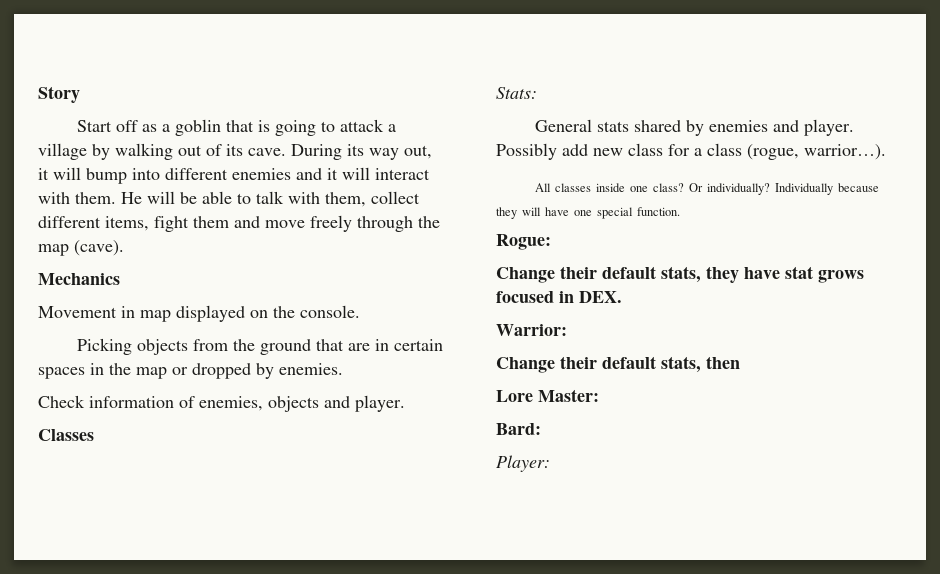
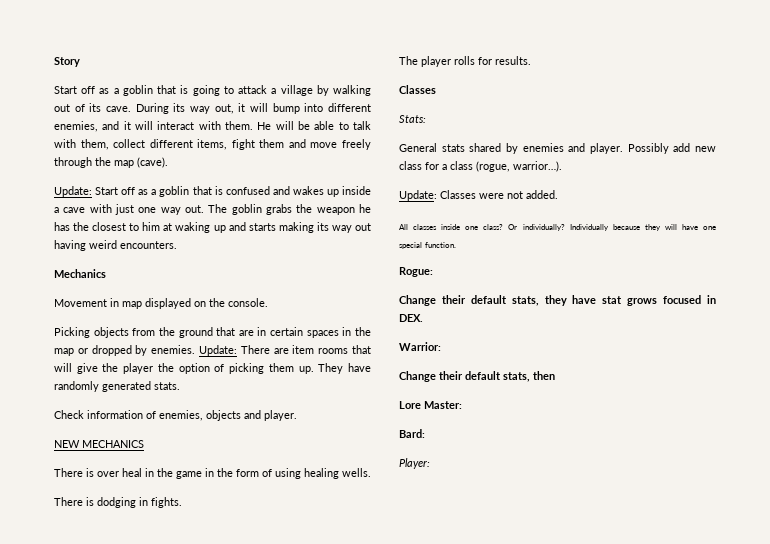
[232,168,291,180] enemies -> [54,121,98,132] enemies,
(124, 248) none -> [54,186,371,197] [54,204,371,215] [54,222,371,233] [54,240,177,251] // Update: Start off as a goblin that is confused and wakes up inside a cave with just one way out. The goblin grabs the weapon he has the closest to him at waking up and starts making its way out having weird encounters.
(343, 369) none -> [199,345,372,356] [54,363,371,374] [54,381,180,392] Update: There are item rooms that will give the player the option of picking them up. They have randomly generated stats.
(405, 403) none -> [54,440,144,448] [54,468,371,479] [54,497,182,508] [399,56,531,67] // NEW MECHANICS // There is over heal in the game in the form of using healing wells. // There is dodging in fights. // The player rolls for results.
(886, 152) none -> [399,190,558,201] // Update: Classes were not added.

